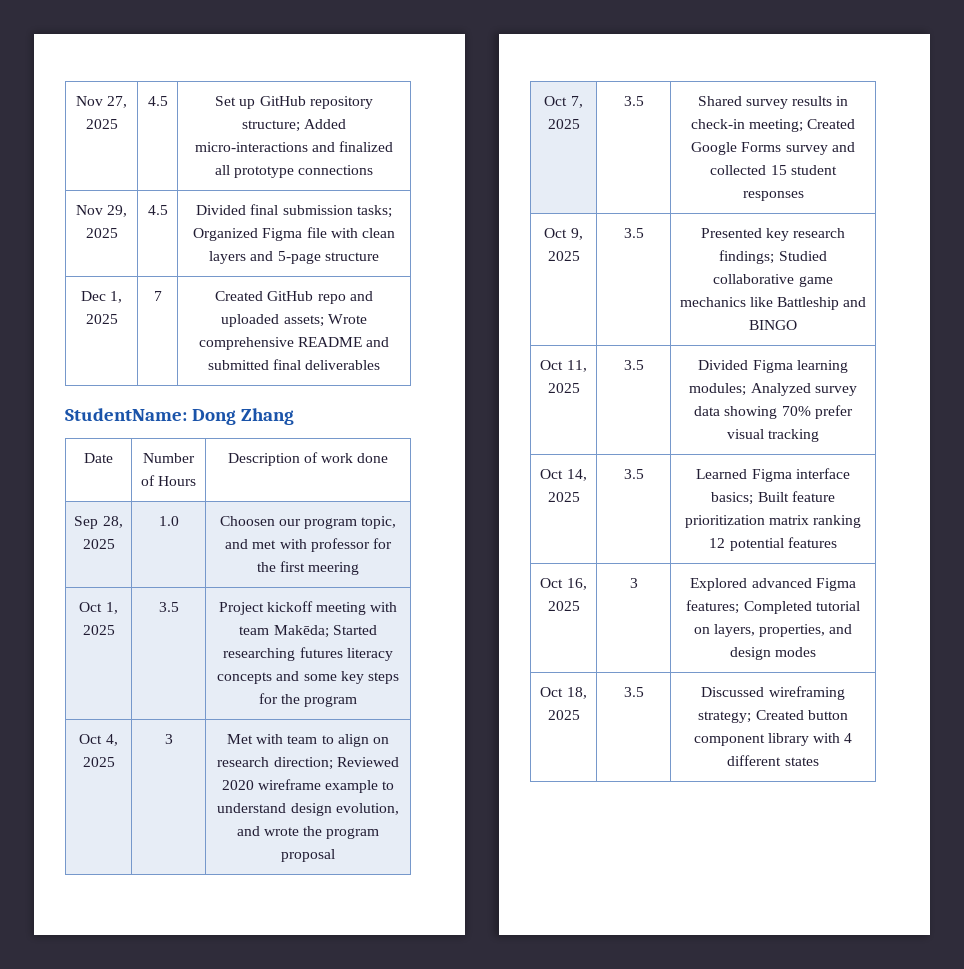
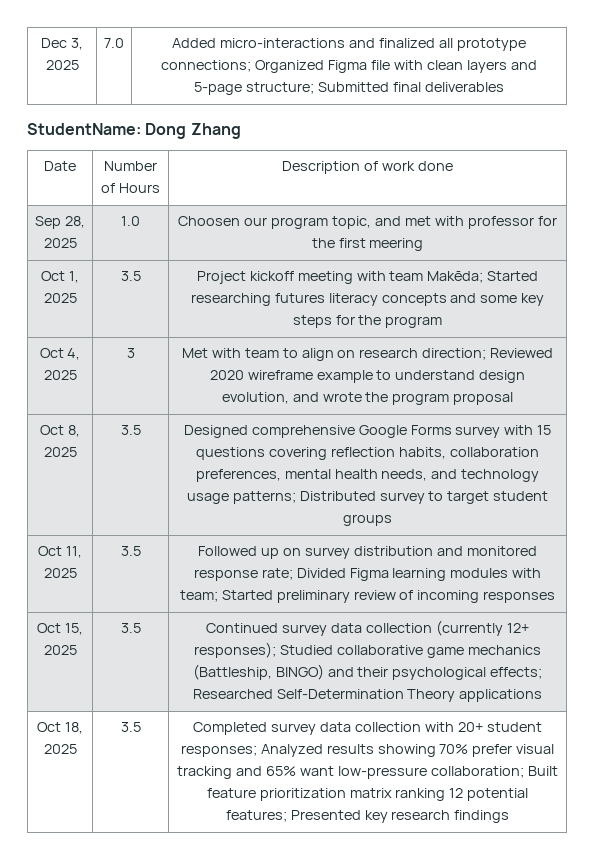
[75,96,128,108] [85,119,118,129] [147,96,168,106] [215,96,373,109] [241,120,300,132] Nov 27, 2025 | 4.5 | Set up GitHub repository structure; -> [41,38,83,50] [45,60,79,70] [103,38,124,48] Dec 3, 2025 | 7.0 |
[298,165,374,175] [75,205,128,217] [85,228,118,238] [147,205,168,215] [196,204,392,218] connections // Nov 29, 2025 | 4.5 | Divided final submission tasks; -> [161,60,252,72] connections;
[324,252,379,261] [80,291,123,303] [85,314,118,324] [153,291,162,301] [215,291,373,304] [221,314,367,327] [198,337,390,350] [207,360,269,370] structure // Dec 1, 2025 | 7 | Created GitHub repo and uploaded assets; Wrote comprehensive README and submitted -> [246,82,389,94] structure; Submitted
[570,96,583,108] [547,119,580,129] [623,96,644,106] [697,96,849,109] [690,119,856,132] [691,142,855,155] [710,165,837,175] [742,191,804,201] [544,228,583,240] [547,251,580,261] [623,228,644,238] [700,228,846,241] [719,250,827,264] [713,274,833,287] [679,297,867,310] [749,320,797,330] [540,360,587,372] [547,383,580,393] [623,360,644,370] [698,360,848,373] [689,383,857,396] [694,406,721,416] 7, 2025 | 3.5 | Shared survey results in check-in meeting; Created Google Forms survey and collected 15 student responses // Oct 9, 2025 | 3.5 | Presented key research findings; Studied collaborative game mechanics like Battleship and BINGO // Oct 11, 2025 | 3.5 | Divided Figma learning modules; Analyzed survey data -> [67,425,80,437] [43,447,77,457] [120,425,141,435] [183,425,552,438] [196,447,539,460] [195,469,540,482] [186,491,549,504] [342,514,392,526] [38,546,82,558] [43,568,77,578] [120,546,141,556] [198,546,537,559] [193,568,542,581] [179,590,556,603] [37,623,83,635] [43,645,77,655] [120,623,141,633] [206,620,529,636] [194,642,541,658] [192,664,543,680] [192,689,543,702] [37,722,83,734] [43,744,77,754] [120,722,141,732] [193,722,542,735] [180,744,374,757] 8, 2025 | 3.5 | Designed comprehensive Google Forms survey with 15 questions covering reflection habits, collaboration preferences, mental health needs, and technology usage patterns; Distributed survey to target student groups // Oct 11, 2025 | 3.5 | Followed up on survey distribution and monitored response rate; Divided Figma learning modules with team; Started preliminary review of incoming responses // Oct 15, 2025 | 3.5 | Continued survey data collection (currently 12+ responses); Studied collaborative game mechanics (Battleship, BINGO) and their psychological effects; Researched Self-Determination Theory applications // Oct 18, 2025 | 3.5 | Completed survey data collection with 20+ student responses; Analyzed results
[540,469,587,481] [547,492,580,502] [623,469,644,479] [696,468,850,482] [711,492,754,505] // Oct 14, 2025 | 3.5 | Learned Figma interface basics; -> [236,766,524,779] and 65% want low-pressure collaboration;
[787,537,837,548] [540,578,587,590] [547,601,580,611] [629,578,638,588] [690,578,856,591] [686,600,860,614] [693,624,853,637] [729,647,817,660] [540,687,587,699] [547,710,580,720] [623,687,644,697] [701,686,845,700] [698,710,848,723] [693,733,853,746] [727,755,819,766] features // Oct 16, 2025 | 3 | Explored advanced Figma features; Completed tutorial on layers, properties, and design modes // Oct 18, 2025 | 3.5 | Discussed wireframing strategy; Created button component library with 4 different states -> [225,810,510,823] features; Presented key research findings

